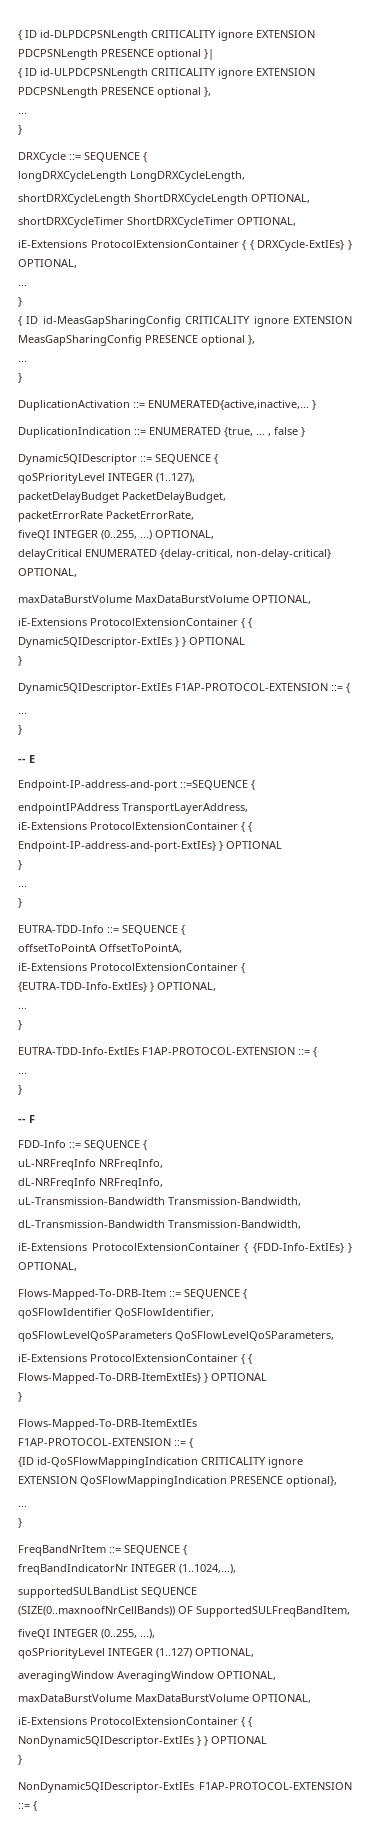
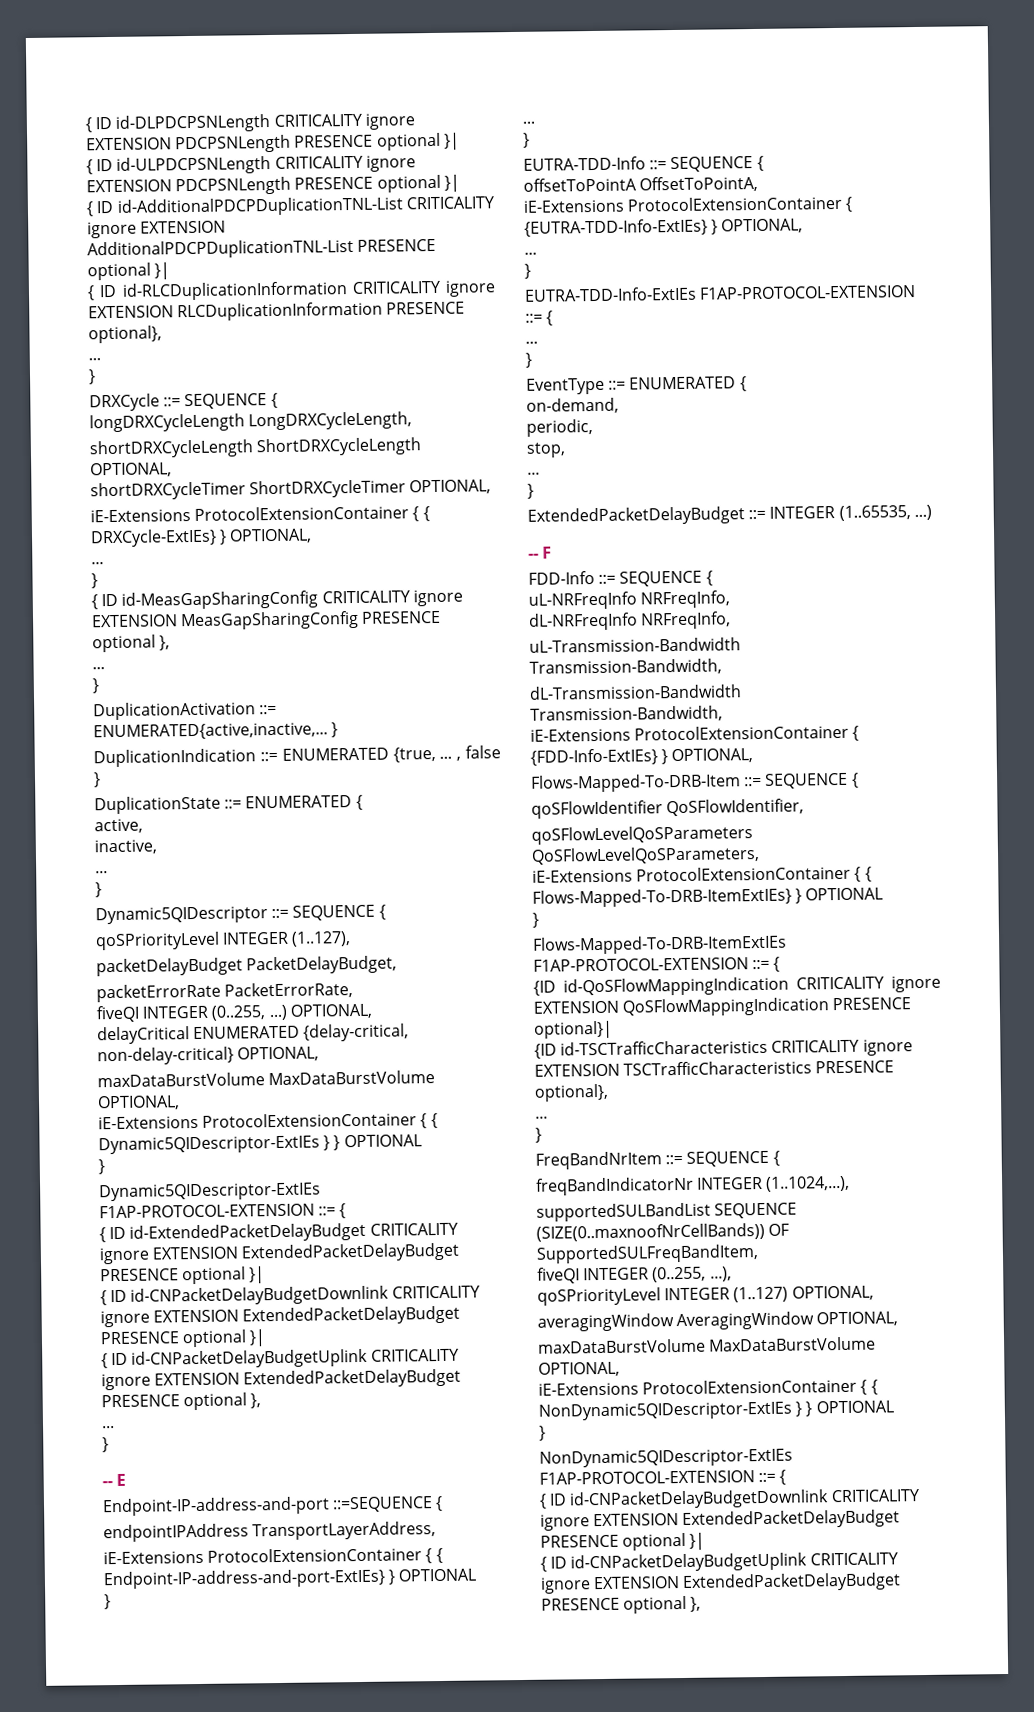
[204,87,211,97] }, -> [443,174,460,192] [86,196,494,217] [87,220,227,239] [87,238,437,260] [87,262,171,281] [87,280,496,301] [88,301,466,322] [88,325,162,344] }| // { ID id-AdditionalPDCPDuplicationTNL-List CRITICALITY ignore EXTENSION AdditionalPDCPDuplicationTNL-List PRESENCE optional }| // { ID id-RLCDuplicationInformation CRITICALITY ignore EXTENSION RLCDuplicationInformation PRESENCE optional},
(305, 432) none -> [94,794,363,815] [94,818,143,834] [94,839,157,855] [95,870,108,874] [95,882,102,898] // DuplicationState ::= ENUMERATED { // active, // inactive, // ... // }
(350, 688) none -> [99,1222,458,1243] [99,1242,460,1265] [100,1266,266,1285] [100,1285,480,1306] [100,1305,461,1328] [100,1329,267,1348] [101,1348,459,1369] [101,1368,462,1391] [101,1392,262,1411] // { ID id-ExtendedPacketDelayBudget CRITICALITY ignore EXTENSION ExtendedPacketDelayBudget PRESENCE optional }| // { ID id-CNPacketDelayBudgetDownlink CRITICALITY ignore EXTENSION ExtendedPacketDelayBudget PRESENCE optional }| // { ID id-CNPacketDelayBudgetUplink CRITICALITY ignore EXTENSION ExtendedPacketDelayBudget PRESENCE optional },
(22, 1090) none -> [526,376,747,395] [526,397,619,414] [526,419,593,437] [526,442,566,458] [527,471,540,475] [527,483,534,499] [527,504,932,526] // EventType ::= ENUMERATED { // on-demand, // periodic, // stop, // ... // } // ExtendedPacketDelayBudget ::= INTEGER (1..65535, ...)
(283, 1480) none -> [534,1020,613,1039] [534,1039,913,1059] [534,1060,895,1077] optional}| // {ID id-TSCTrafficCharacteristics CRITICALITY ignore EXTENSION TSCTrafficCharacteristics PRESENCE
(37, 1806) none -> [539,1489,920,1510] [540,1509,901,1531] [540,1532,706,1551] [540,1552,898,1573] [540,1572,902,1594] [541,1595,702,1614] // { ID id-CNPacketDelayBudgetDownlink CRITICALITY ignore EXTENSION ExtendedPacketDelayBudget PRESENCE optional }| // { ID id-CNPacketDelayBudgetUplink CRITICALITY ignore EXTENSION ExtendedPacketDelayBudget PRESENCE optional },

